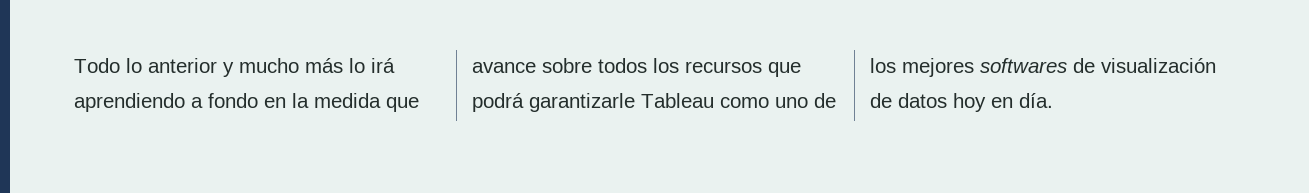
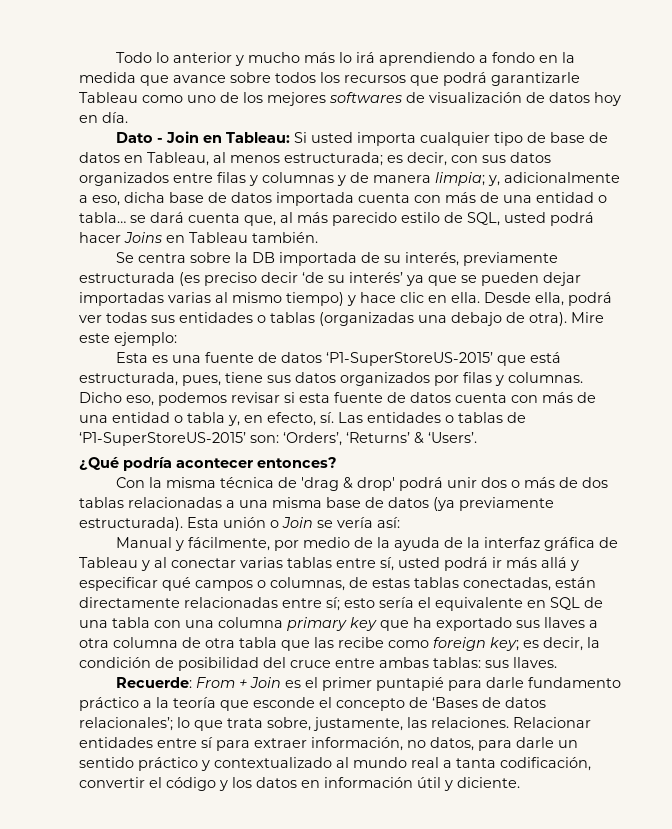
(1053, 100) none -> [116,131,609,146] [79,152,551,166] [79,172,620,186] [79,192,607,206] [79,212,594,226] [79,232,318,243] [116,252,559,266] [79,272,581,286] [79,292,612,306] [79,312,604,326] [79,332,177,346] [116,352,562,366] [79,372,583,386] [79,392,596,406] [79,412,526,426] [79,432,477,446] [79,457,337,471] [116,477,609,491] [79,497,554,511] [79,517,400,531] [116,537,619,551] [79,557,579,571] [79,577,596,591] [79,597,603,611] [79,617,598,631] [79,637,600,651] [79,657,557,671] [116,677,622,691] [79,697,546,711] [79,717,591,731] [79,737,578,751] [79,757,591,771] [79,777,520,791] // Dato - Join en Tableau: Si usted importa cualquier tipo de base de datos en Tableau, al menos estructurada; es decir, con sus datos organizados entre filas y columnas y de manera limpia; y, adicionalmente a eso, dicha base de datos importada cuenta con más de una entidad o tabla… se dará cuenta que, al más parecido estilo de SQL, usted podrá hacer Joins en Tableau también. // Se centra sobre la DB importada de su interés, previamente estructurada (es preciso decir ‘de su interés’ ya que se pueden dejar importadas varias al mismo tiempo) y hace clic en ella. Desde ella, podrá ver todas sus entidades o tablas (organizadas una debajo de otra). Mire este ejemplo: // Esta es una fuente de datos ‘P1-SuperStoreUS-2015’ que está estructurada, pues, tiene sus datos organizados por filas y columnas. Dicho eso, podemos revisar si esta fuente de datos cuenta con más de una entidad o tabla y, en efecto, sí. Las entidades o tablas de ‘P1-SuperStoreUS-2015’ son: ‘Orders’, ‘Returns’ & ‘Users’. // ¿Qué podría acontecer entonces? // Con la misma técnica de 'drag & drop' podrá unir dos o más de dos tablas relacionadas a una misma base de datos (ya previamente estructurada). Esta unión o Join se vería así: // Manual y fácilmente, por medio de la ayuda de la interfaz gráfica de Tableau y al conectar varias tablas entre sí, usted podrá ir más allá y especificar qué campos o columnas, de estas tablas conectadas, están directamente relacionadas entre sí; esto sería el equivalente en SQL de una tabla con una columna primary key que ha exportado sus llaves a otra columna de otra tabla que las recibe como foreign key; es decir, la condición de posibilidad del cruce entre ambas tablas: sus llaves. // Recuerde: From + Join es el primer puntapié para darle fundamento práctico a la teoría que esconde el concepto de ‘Bases de datos relacionales’; lo que trata sobre, justamente, las relaciones. Relacionar entidades entre sí para extraer información, no datos, para darle un sentido práctico y contextualizado al mundo real a tanta codificación, convertir el código y los datos en información útil y diciente.

